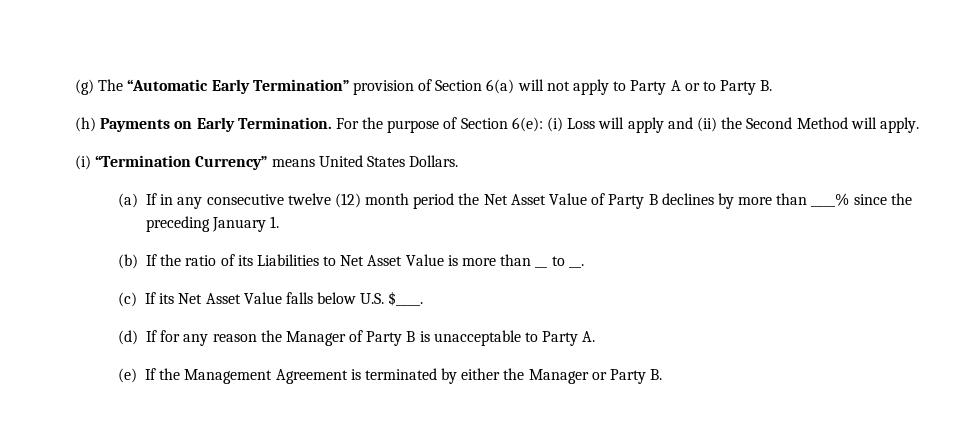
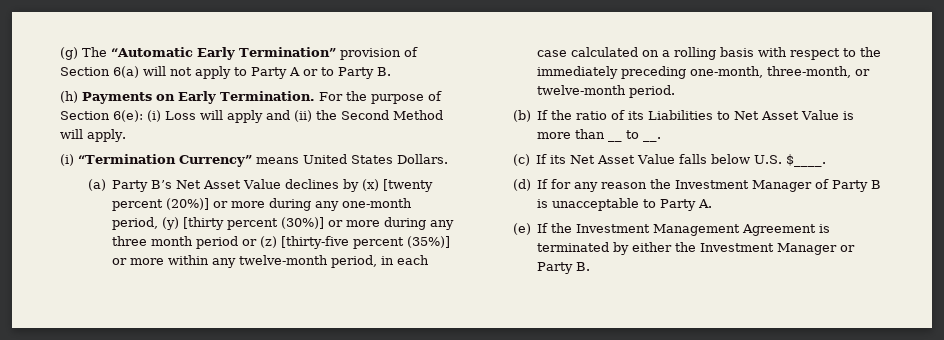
[145,193,912,209] [145,216,280,232] If in any consecutive twelve (12) month period the Net Asset Value of Party B declines by more than ____% since the preceding January 1. -> [112,179,434,192] [112,198,413,211] [112,217,455,230] [112,236,451,249] [112,255,430,268] [537,47,882,60] [537,66,871,79] [537,85,676,98] Party B’s Net Asset Value declines by (x) [twenty percent (20%)] or more during any one-month period, (y) [thirty percent (30%)] or more during any three month period or (z) [thirty-five percent (35%)] or more within any twelve-month period, in each case calculated on a rolling basis with respect to the immediately preceding one-month, three-month, or twelve-month period.
(282, 336) none -> [675,180,750,189] Investment
(181, 374) none -> [576,224,651,233] Investment
(525, 374) none -> [700,243,775,252] Investment

